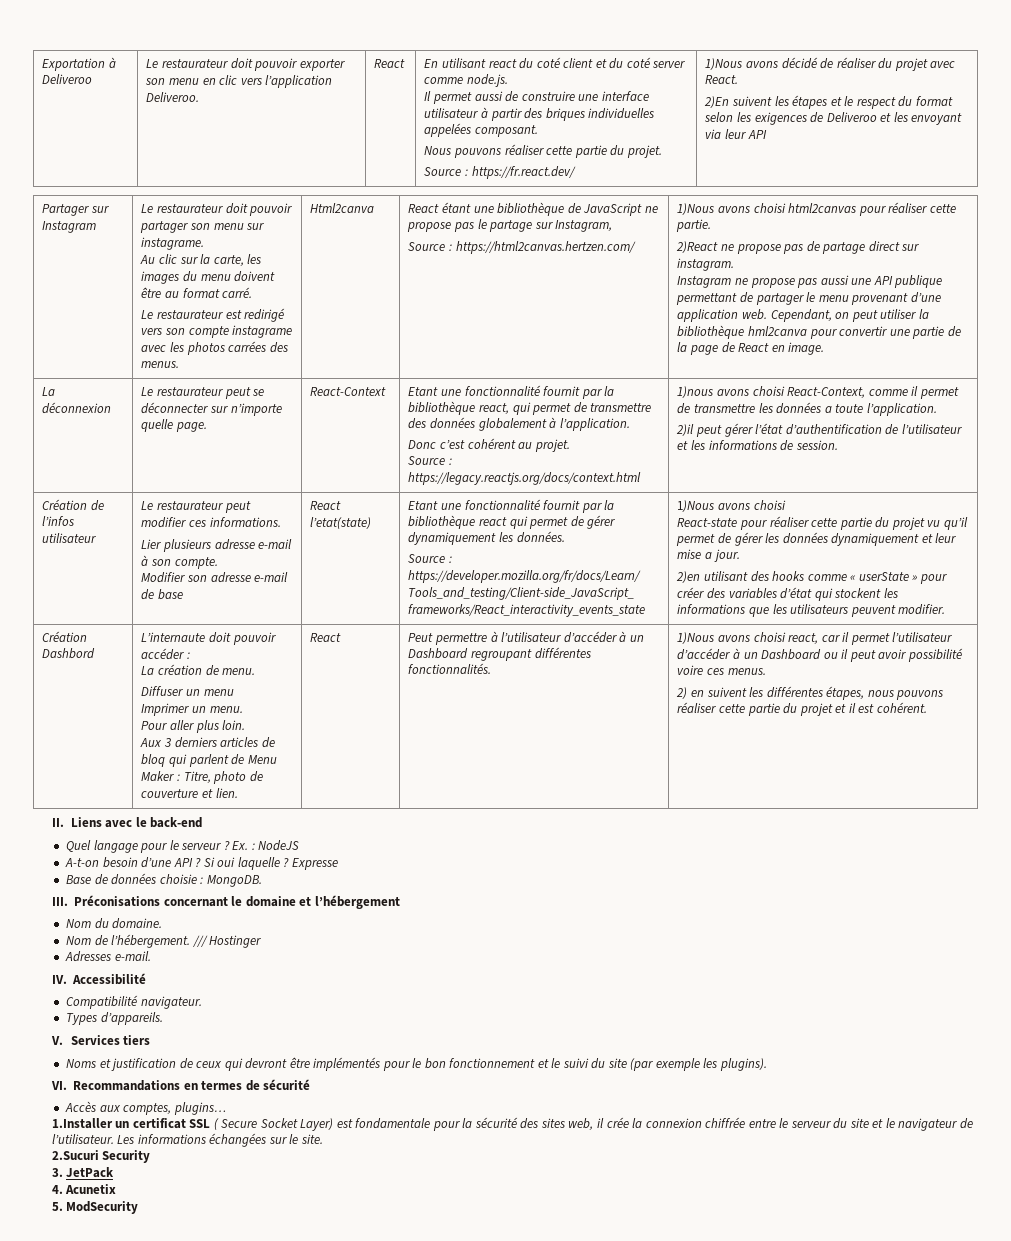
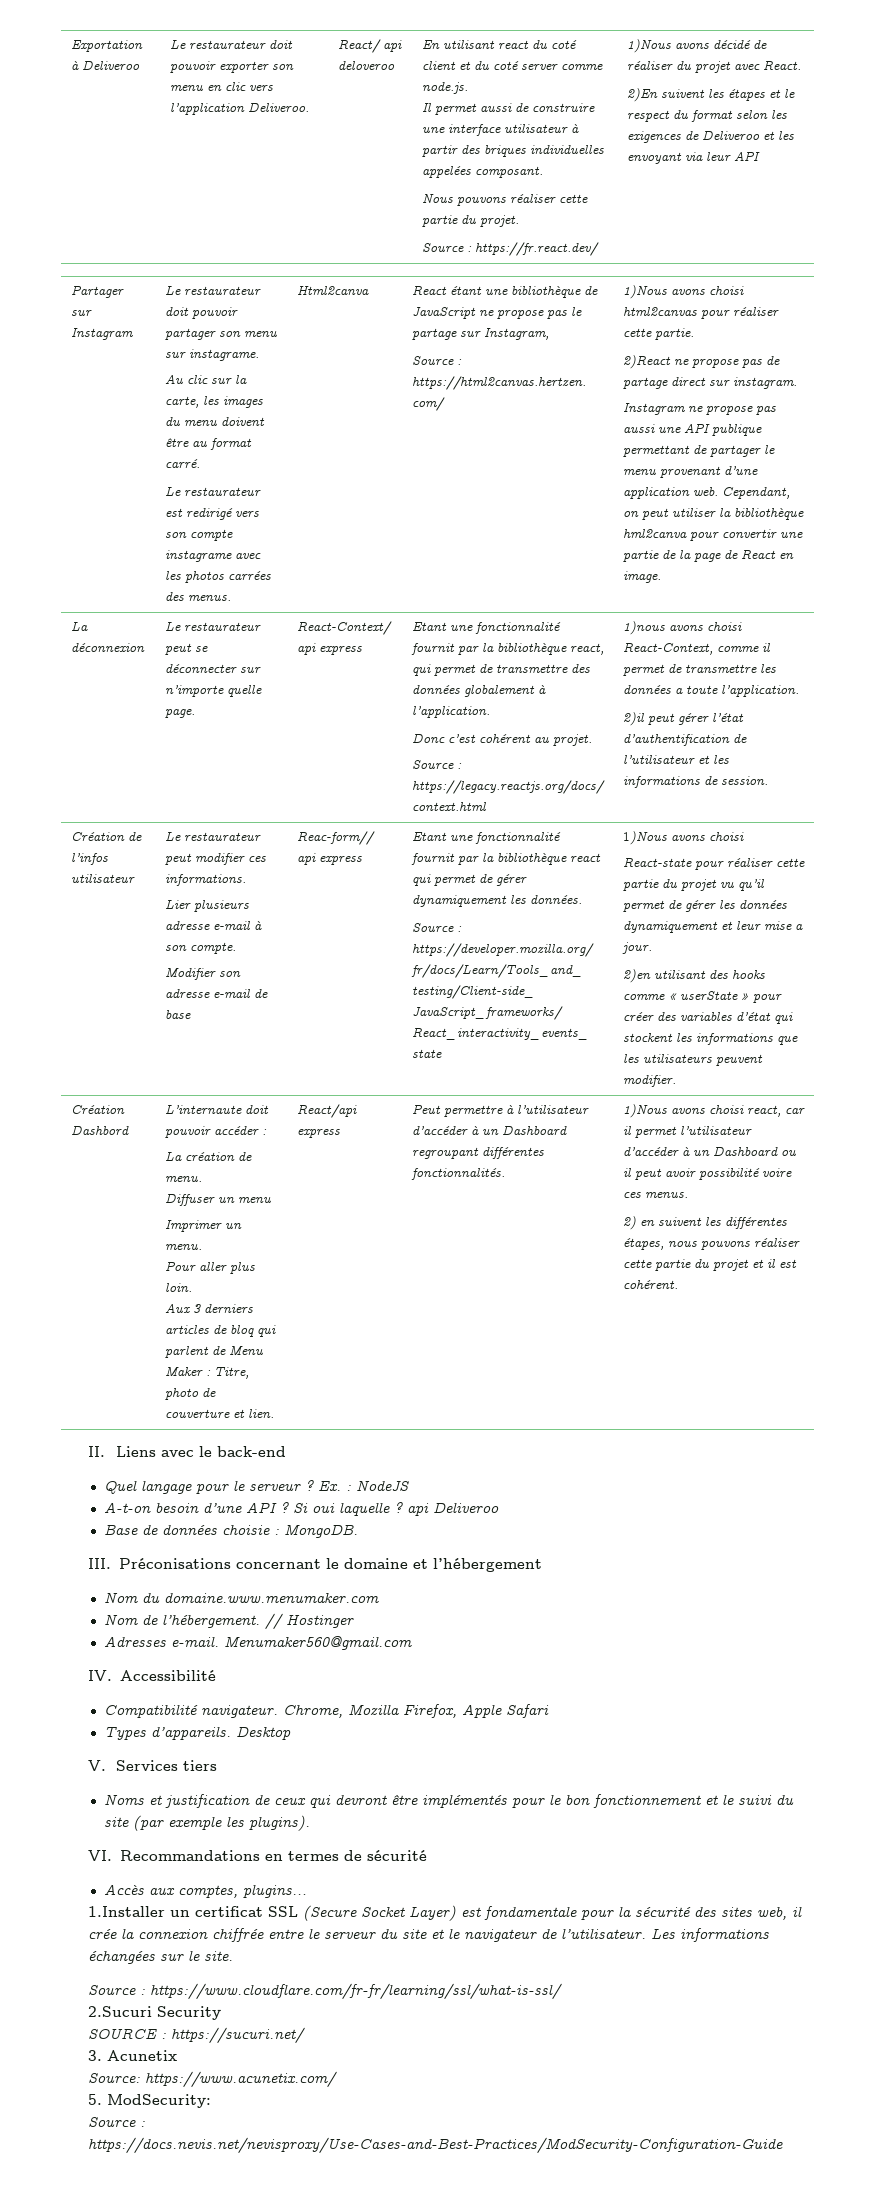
[374,59,406,68] React -> [337,39,402,53] [337,61,395,70] React/ api deloveroo
[310,387,387,396] React-Context -> [296,621,392,635] [296,643,362,655] React-Context/ api express
[310,501,342,510] [310,517,372,529] React l’etat(state) -> [296,831,375,845] [296,853,362,865] Reac-form// api express
[310,633,342,642] React -> [296,1104,357,1118] [296,1129,340,1138] React/api express
[291,858,338,870] Expresse -> [407,1502,500,1516] api Deliveroo
[112,918,163,929] domaine. -> [164,1592,380,1603] domaine.www.menumaker.com
[192,935,208,947] /// -> [265,1613,284,1629] //
(151, 956) none -> [224,1636,413,1650] Menumaker560@gmail.com
(202, 1002) none -> [283,1704,550,1718] Chrome, Mozilla Firefox, Apple Safari
(163, 1018) none -> [236,1726,292,1740] Desktop
[213,1118,258,1130] ( Secure -> [303,1905,358,1921] (Secure
(323, 1139) none -> [88,1983,563,1999] // Source : https://www.cloudflare.com/fr-fr/learning/ssl/what-is-ssl/
(151, 1156) none -> [88,2027,306,2043] // SOURCE : https://sucuri.net/
[66,1167,115,1178] [51,1185,63,1194] JetPack // 4. -> (103, 2055) none
(117, 1189) none -> [88,2071,338,2087] // Source: https://www.acunetix.com/
[66,1201,139,1214] ModSecurity -> [107,2094,212,2108] [88,2117,146,2127] [88,2137,784,2153] ModSecurity: // Source : https://docs.nevis.net/nevisproxy/Use-Cases-and-Best-Practices/ModSecurity-Configuration-Guide

